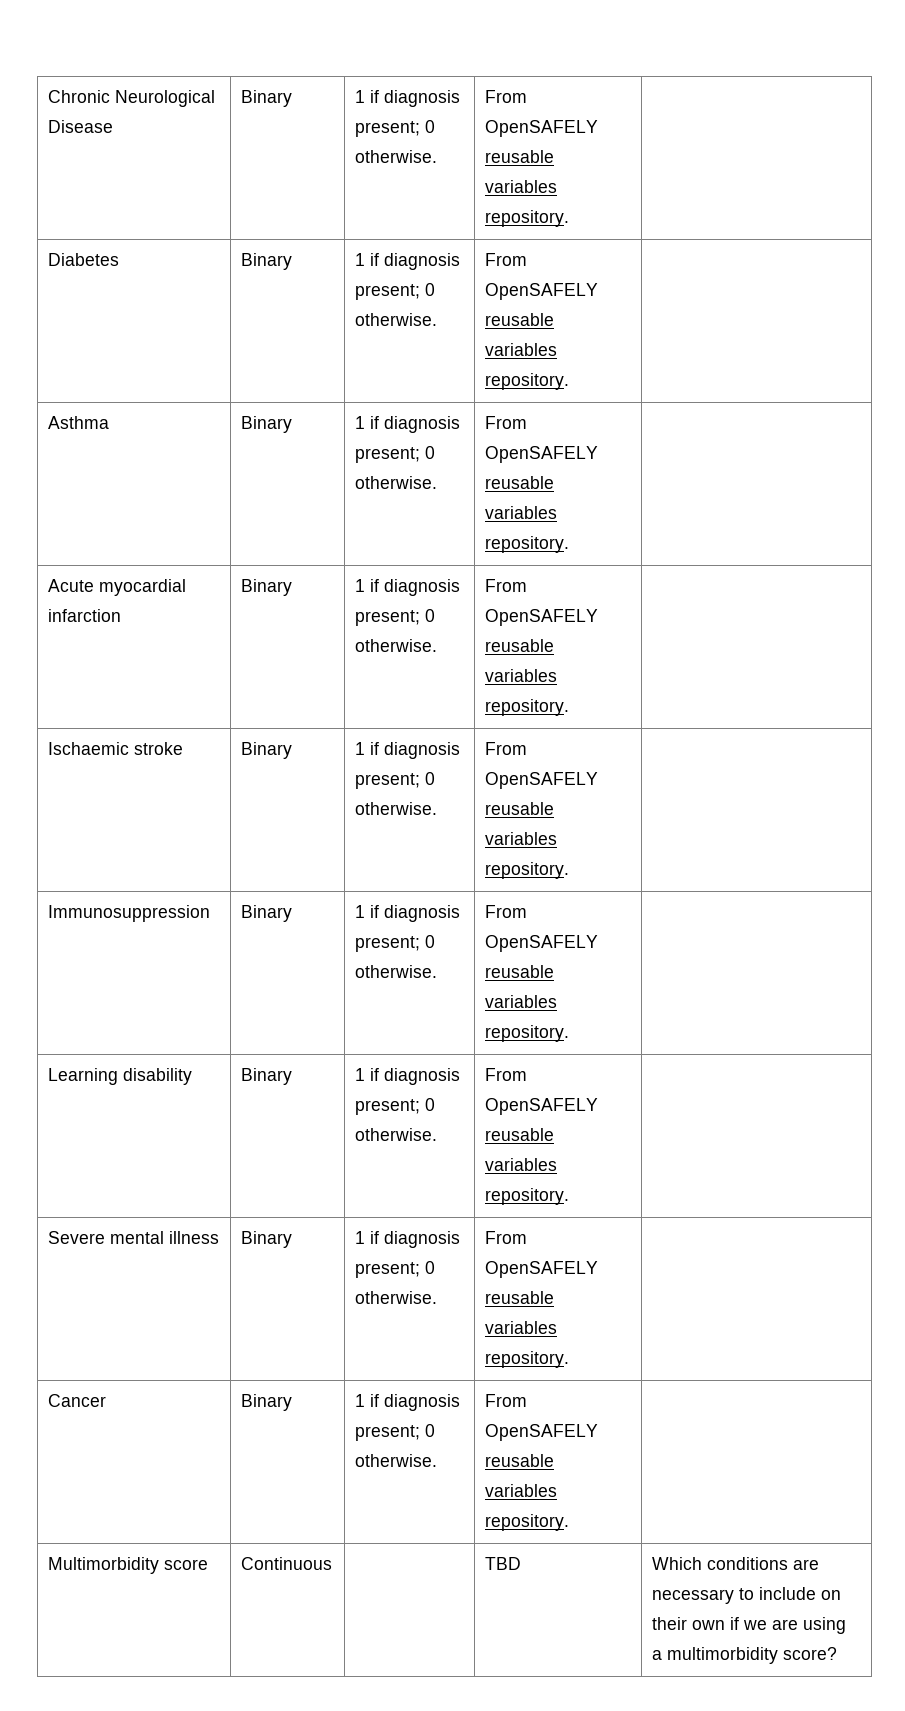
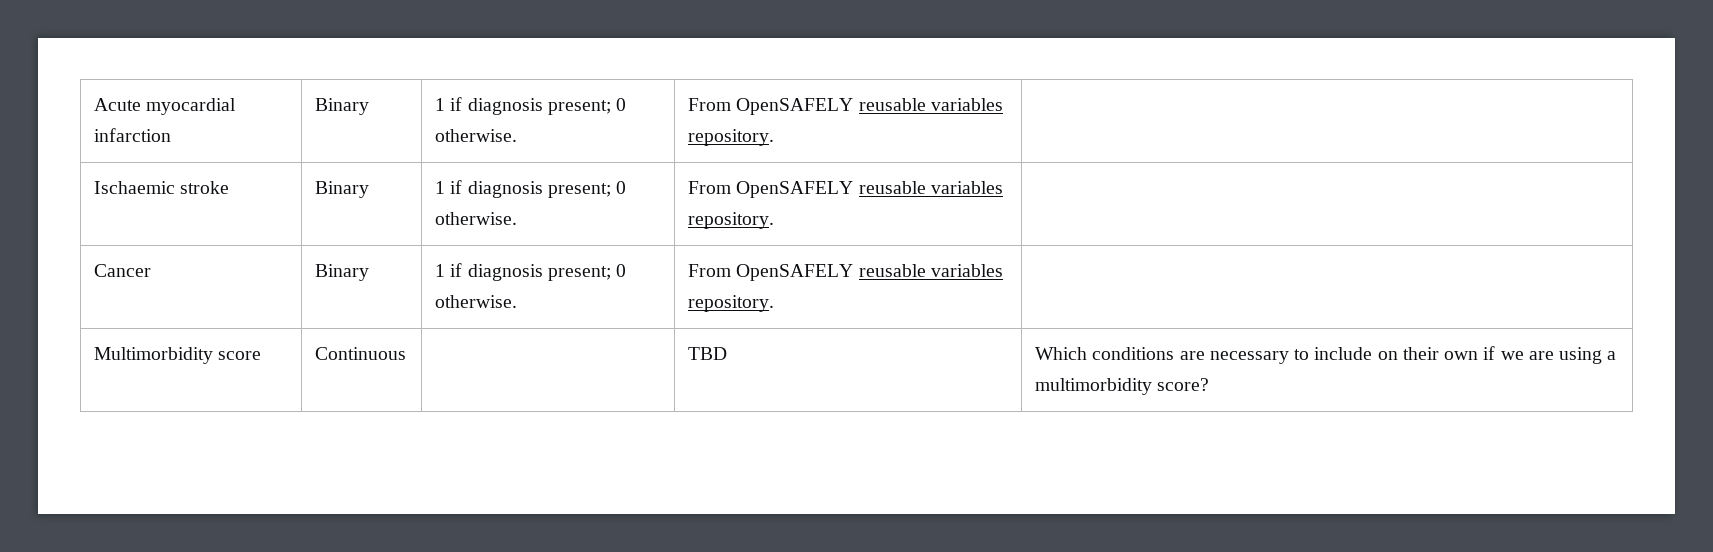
[48,90,216,107] [48,120,114,133] [241,90,293,107] [355,90,461,107] [355,120,436,137] [355,150,438,163] [485,90,528,103] [485,120,599,137] [485,150,555,163] [485,180,558,193] [485,210,570,227] [48,253,120,266] [241,253,293,270] [355,253,461,270] [355,283,436,300] [355,313,438,326] [485,253,528,266] [485,283,599,300] [485,313,555,326] [485,343,558,356] [485,373,570,390] [48,416,110,429] [241,416,293,433] [355,416,461,433] [355,446,436,463] [355,476,438,489] [485,416,528,429] [485,446,599,463] [485,476,555,489] [485,506,558,519] [485,536,570,553] Chronic Neurological Disease | Binary | 1 if diagnosis present; 0 otherwise. | From OpenSAFELY reusable variables repository. | // Diabetes | Binary | 1 if diagnosis present; 0 otherwise. | From OpenSAFELY reusable variables repository. | // Asthma | Binary | 1 if diagnosis present; 0 otherwise. | From OpenSAFELY reusable variables repository. | // -> (94, 104) none
[48,905,211,922] [241,905,293,922] [355,905,461,922] [355,935,436,952] [355,965,438,978] [485,905,528,918] [485,935,599,952] [485,965,555,978] [485,995,558,1008] [485,1025,570,1042] [48,1068,193,1085] [241,1068,293,1085] [355,1068,461,1085] [355,1098,436,1115] [355,1128,438,1141] [485,1068,528,1081] [485,1098,599,1115] [485,1128,555,1141] [485,1158,558,1171] [485,1188,570,1205] [48,1231,220,1244] [241,1231,293,1248] [355,1231,461,1248] [355,1261,436,1278] [355,1291,438,1304] [485,1231,528,1244] [485,1261,599,1278] [485,1291,555,1304] [485,1321,558,1334] [485,1351,570,1368] // Immunosuppression | Binary | 1 if diagnosis present; 0 otherwise. | From OpenSAFELY reusable variables repository. | // Learning disability | Binary | 1 if diagnosis present; 0 otherwise. | From OpenSAFELY reusable variables repository. | // Severe mental illness | Binary | 1 if diagnosis present; 0 otherwise. | From OpenSAFELY reusable variables repository. | -> (775, 220) none

